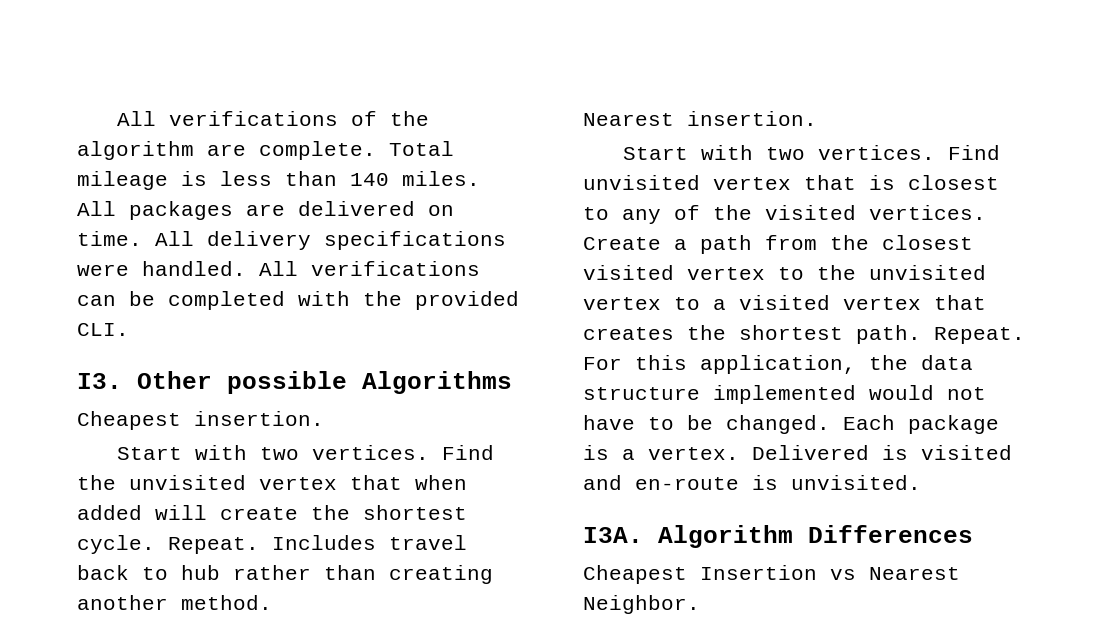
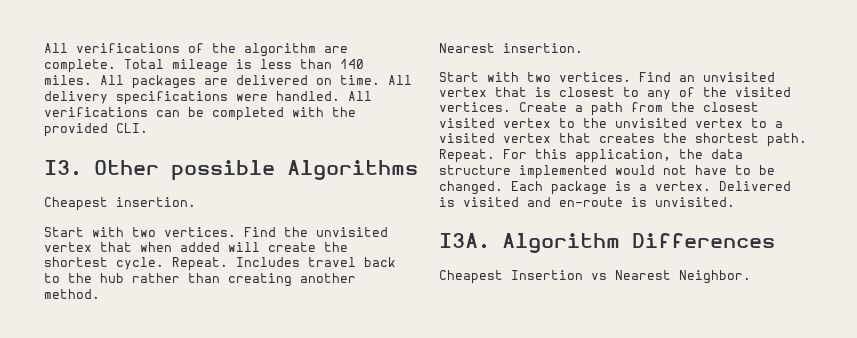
(168, 573) none -> [68,273,92,283] the
(1000, 152) none -> [679,75,695,82] an

